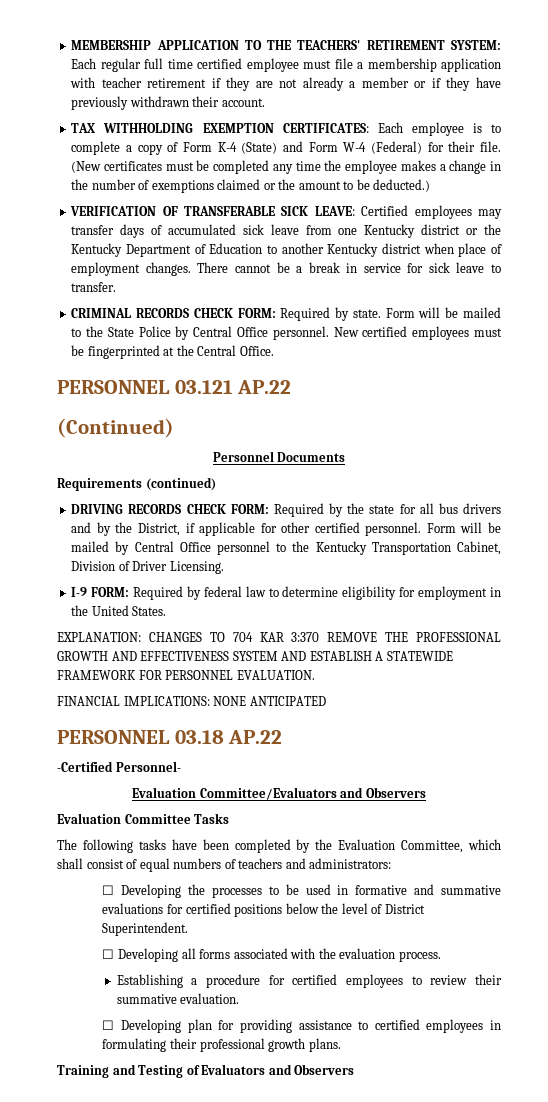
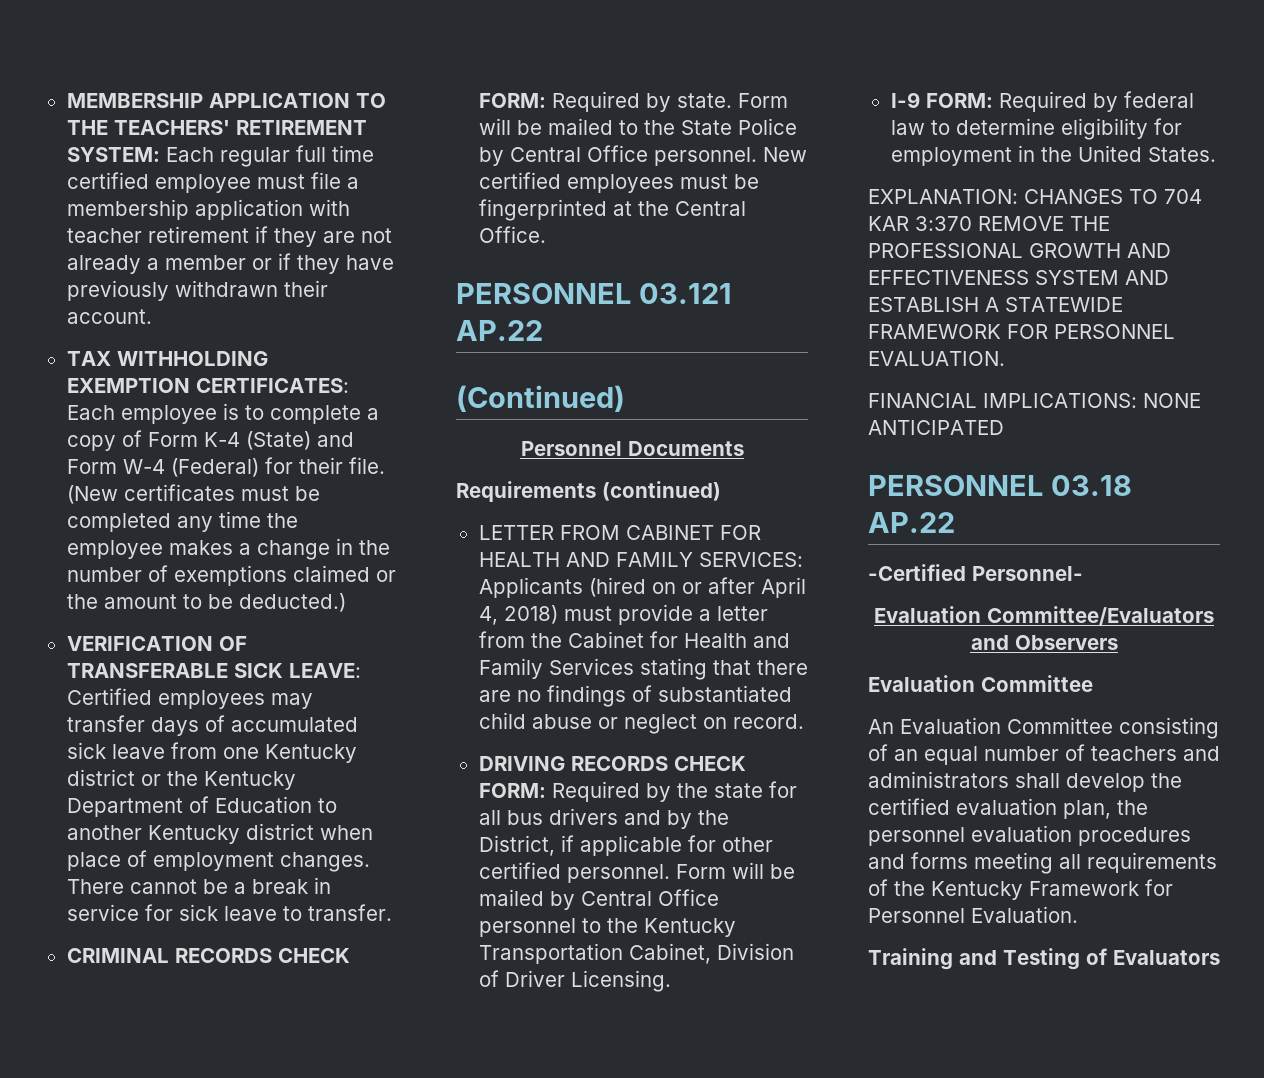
(216, 484) none -> [478,525,761,540] [478,552,803,567] [478,577,806,598] [478,604,768,625] [478,631,790,648] [478,658,808,680] [478,685,792,707] [478,712,804,734] // LETTER FROM CABINET FOR HEALTH AND FAMILY SERVICES: Applicants (hired on or after April 4, 2018) must provide a letter from the Cabinet for Health and Family Services stating that there are no findings of substantiated child abuse or neglect on record.
[194,813,230,824] [57,839,501,853] [57,858,392,872] [102,884,501,898] [102,903,425,917] [102,922,189,936] [102,948,441,962] [116,974,502,988] [116,993,240,1004] [102,1019,501,1033] [102,1038,341,1052] Tasks // The following tasks have been completed by the Evaluation Committee, which shall consist of equal numbers of teachers and administrators: // ☐ Developing the processes to be used in formative and summative evaluations for certified positions below the level of District Superintendent. // ☐ Developing all forms associated with the evaluation process. // Establishing a procedure for certified employees to review their summative evaluation. // ☐ Developing plan for providing assistance to certified employees in formulating their professional growth plans. -> [868,717,1219,739] [868,744,1220,765] [868,771,1182,792] [868,798,1148,819] [868,825,1191,846] [868,852,1217,874] [868,879,1173,900] [868,906,1078,923] // An Evaluation Committee consisting of an equal number of teachers and administrators shall develop the certified evaluation plan, the personnel evaluation procedures and forms meeting all requirements of the Kentucky Framework for Personnel Evaluation.
[268,1064,355,1075] and Observers -> (1220, 957) none

